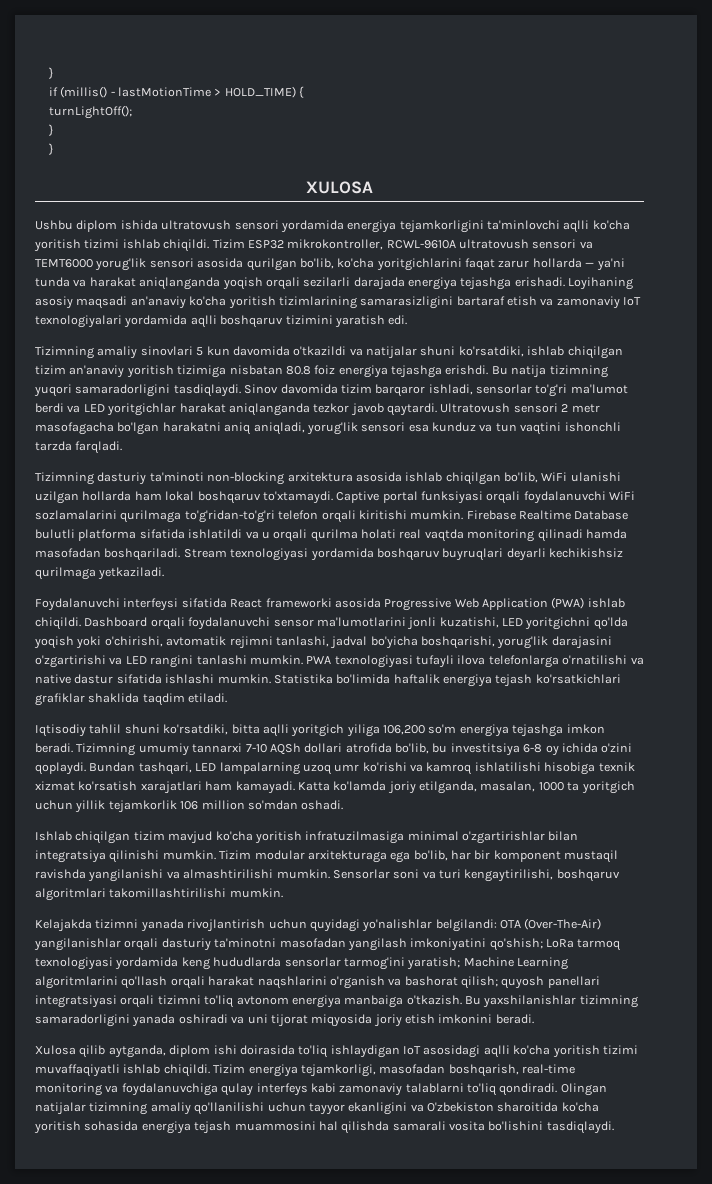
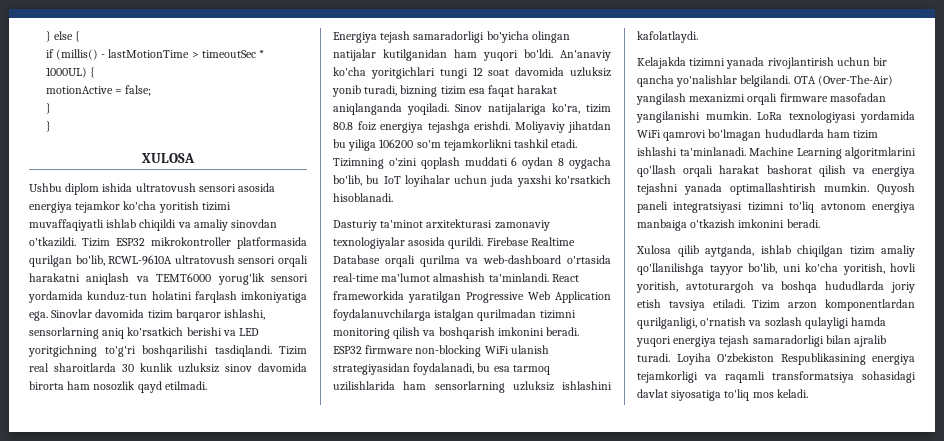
[48,67,53,79] } -> [45,31,81,42] } else {
[224,86,305,98] [48,105,132,119] HOLD_TIME) { // turnLightOff(); -> [201,50,265,58] [45,67,96,78] [45,85,152,96] timeoutSec * 1000UL) { // motionActive = false;
[280,220,630,233] [34,239,593,252] [35,258,625,271] [35,277,634,290] [35,296,642,309] [35,315,408,328] [35,346,623,359] [35,365,283,378] yordamida energiya tejamkorligini ta'minlovchi aqlli ko'cha yoritish tizimi ishlab chiqildi. Tizim ESP32 mikrokontroller, RCWL-9610A ultratovush sensori va TEMT6000 yorug'lik sensori asosida qurilgan bo'lib, ko'cha yoritgichlarini faqat zarur hollarda — ya'ni tunda va harakat aniqlanganda yoqish orqali sezilarli darajada energiya tejashga erishadi. Loyihaning asosiy maqsadi an'anaviy ko'cha yoritish tizimlarining samarasizligini bartaraf etish va zamonaviy IoT texnologiyalari yordamida aqlli boshqaruv tizimini yaratish edi. // Tizimning amaliy sinovlari 5 kun davomida o'tkazildi va natijalar shuni ko'rsatdiki, ishlab chiqilgan tizim an'anaviy yoritish tizimiga nisbatan -> [238,183,276,192] [29,201,231,213] [29,219,278,231] [29,237,307,249] [29,255,308,267] [29,273,308,285] [28,291,307,303] [29,309,266,321] [29,327,260,339] [28,345,307,357] [29,363,307,373] [29,381,207,393] [333,31,570,43] [333,49,611,61] [333,67,611,79] [332,85,558,97] [333,103,611,115] asosida energiya tejamkor ko'cha yoritish tizimi muvaffaqiyatli ishlab chiqildi va amaliy sinovdan o'tkazildi. Tizim ESP32 mikrokontroller platformasida qurilgan bo'lib, RCWL-9610A ultratovush sensori orqali harakatni aniqlash va TEMT6000 yorug'lik sensori yordamida kunduz-tun holatini farqlash imkoniyatiga ega. Sinovlar davomida tizim barqaror ishlashi, sensorlarning aniq ko'rsatkich berishi va LED yoritgichning to'g'ri boshqarilishi tasdiqlandi. Tizim real sharoitlarda 30 kunlik uzluksiz sinov davomida birorta ham nosozlik qayd etilmadi. // Energiya tejash samaradorligi bo'yicha olingan natijalar kutilganidan ham yuqori bo'ldi. An'anaviy ko'cha yoritgichlari tungi 12 soat davomida uzluksiz yonib turadi, bizning tizim esa faqat harakat aniqlanganda yoqiladi. Sinov natijalariga ko'ra, tizim
[491,365,608,378] [34,384,628,397] [35,403,600,416] [35,422,621,435] [35,441,123,454] [35,472,621,485] [35,491,636,504] [35,510,629,523] [35,529,627,542] [35,548,623,561] [35,567,165,580] [35,597,625,611] [35,617,628,630] [34,636,612,649] [35,655,644,668] [35,674,621,687] [35,693,228,706] [35,724,605,737] [35,743,633,756] [35,762,635,775] [35,781,635,794] [35,800,344,813] [35,831,579,844] [35,850,619,863] [35,869,620,882] [35,888,283,901] Bu natija tizimning yuqori samaradorligini tasdiqlaydi. Sinov davomida tizim barqaror ishladi, sensorlar to'g'ri ma'lumot berdi va LED yoritgichlar harakat aniqlanganda tezkor javob qaytardi. Ultratovush sensori 2 metr masofagacha bo'lgan harakatni aniq aniqladi, yorug'lik sensori esa kunduz va tun vaqtini ishonchli tarzda farqladi. // Tizimning dasturiy ta'minoti non-blocking arxitektura asosida ishlab chiqilgan bo'lib, WiFi ulanishi uzilgan hollarda ham lokal boshqaruv to'xtamaydi. Captive portal funksiyasi orqali foydalanuvchi WiFi sozlamalarini qurilmaga to'g'ridan-to'g'ri telefon orqali kiritishi mumkin. Firebase Realtime Database bulutli platforma sifatida ishlatildi va u orqali qurilma holati real vaqtda monitoring qilinadi hamda masofadan boshqariladi. Stream texnologiyasi yordamida boshqaruv buyruqlari deyarli kechikishsiz qurilmaga yetkaziladi. // Foydalanuvchi interfeysi sifatida React frameworki asosida Progressive Web Application (PWA) ishlab chiqildi. Dashboard orqali foydalanuvchi sensor ma'lumotlarini jonli kuzatishi, LED yoritgichni qo'lda yoqish yoki o'chirishi, avtomatik rejimni tanlashi, jadval bo'yicha boshqarishi, yorug'lik darajasini o'zgartirishi va LED rangini tanlashi mumkin. PWA texnologiyasi tufayli ilova telefonlarga o'rnatilishi va native dastur sifatida ishlashi mumkin. Statistika bo'limida haftalik energiya tejash ko'rsatkichlari grafiklar shaklida taqdim etiladi. // Iqtisodiy tahlil shuni ko'rsatdiki, bitta aqlli yoritgich yiliga 106,200 so'm energiya tejashga imkon beradi. Tizimning umumiy tannarxi 7-10 AQSh dollari atrofida bo'lib, bu investitsiya 6-8 oy ichida o'zini qoplaydi. Bundan tashqari, LED lampalarning uzoq umr ko'rishi va kamroq ishlatilishi hisobiga texnik xizmat ko'rsatish xarajatlari ham kamayadi. Katta ko'lamda joriy etilganda, masalan, 1000 ta yoritgich uchun yillik tejamkorlik 106 million so'mdan oshadi. // Ishlab chiqilgan tizim mavjud ko'cha yoritish infratuzilmasiga minimal o'zgartirishlar bilan integratsiya qilinishi mumkin. Tizim modular arxitekturaga ega bo'lib, har bir komponent mustaqil ravishda yangilanishi va almashtirilishi mumkin. Sensorlar soni va turi kengaytirilishi, boshqaruv algoritmlari takomillashtirilishi mumkin. -> [514,121,611,133] [333,139,578,151] [333,157,611,169] [333,175,611,187] [333,193,393,202] [333,219,550,231] [333,237,575,249] [333,255,611,267] [333,273,579,282] [333,291,611,303] [333,309,576,321] [333,327,580,339] [333,345,549,357] [333,363,550,375] [333,381,612,393] [637,31,698,43] Moliyaviy jihatdan bu yiliga 106200 so'm tejamkorlikni tashkil etadi. Tizimning o'zini qoplash muddati 6 oydan 8 oygacha bo'lib, bu IoT loyihalar uchun juda yaxshi ko'rsatkich hisoblanadi. // Dasturiy ta'minot arxitekturasi zamonaviy texnologiyalar asosida qurildi. Firebase Realtime Database orqali qurilma va web-dashboard o'rtasida real-time ma'lumot almashish ta'minlandi. React frameworkida yaratilgan Progressive Web Application foydalanuvchilarga istalgan qurilmadan tizimni monitoring qilish va boshqarish imkonini beradi. ESP32 firmware non-blocking WiFi ulanish strategiyasidan foydalanadi, bu esa tarmoq uzilishlarida ham sensorlarning uzluksiz ishlashini kafolatlaydi.
[309,918,602,932] [34,938,621,951] [35,957,461,970] quyidagi yo'nalishlar belgilandi: OTA (Over-The-Air) yangilanishlar orqali dasturiy ta'minotni masofadan yangilash imkoniyatini qo'shish; LoRa tarmoq texnologiyasi yordamida keng hududlarda sensorlar tarmog'ini yaratish; -> [873,57,888,66] [637,75,893,87] [636,93,886,105] [636,111,915,123] [637,129,879,141] [637,147,746,156] bir qancha yo'nalishlar belgilandi. OTA (Over-The-Air) yangilash mexanizmi orqali firmware masofadan yangilanishi mumkin. LoRa texnologiyasi yordamida WiFi qamrovi bo'lmagan hududlarda ham tizim ishlashi ta'minlanadi.
[257,976,600,989] [35,995,155,1008] naqshlarini o'rganish va bashorat qilish; quyosh panellari integratsiyasi orqali -> [766,165,915,177] [637,183,915,195] [637,201,743,213] bashorat qilish va energiya tejashni yanada optimallashtirish mumkin. Quyosh paneli integratsiyasi
[406,995,638,1008] [35,1014,435,1027] o'tkazish. Bu yaxshilanishlar tizimning samaradorligini yanada oshiradi va uni tijorat miqyosida joriy etish -> [690,219,736,229] o'tkazish
[169,1045,638,1058] [35,1064,575,1077] [35,1083,607,1096] [35,1102,599,1115] [34,1121,614,1134] diplom ishi doirasida to'liq ishlaydigan IoT asosidagi aqlli ko'cha yoritish tizimi muvaffaqiyatli ishlab chiqildi. Tizim energiya tejamkorligi, masofadan boshqarish, real-time monitoring va foydalanuvchiga qulay interfeys kabi zamonaviy talablarni to'liq qondiradi. Olingan natijalar tizimning amaliy qo'llanilishi uchun tayyor ekanligini va O'zbekiston sharoitida ko'cha yoritish sohasida energiya tejash muammosini hal qilishda samarali vosita bo'lishini tasdiqlaydi. -> [760,245,915,257] [637,263,916,275] [636,281,915,293] [637,299,915,311] [637,317,887,329] [636,335,887,347] [637,353,915,365] [637,371,916,383] [637,389,808,401] ishlab chiqilgan tizim amaliy qo'llanilishga tayyor bo'lib, uni ko'cha yoritish, hovli yoritish, avtoturargoh va boshqa hududlarda joriy etish tavsiya etiladi. Tizim arzon komponentlardan qurilganligi, o'rnatish va sozlash qulayligi hamda yuqori energiya tejash samaradorligi bilan ajralib turadi. Loyiha O'zbekiston Respublikasining energiya tejamkorligi va raqamli transformatsiya sohasidagi davlat siyosatiga to'liq mos keladi.

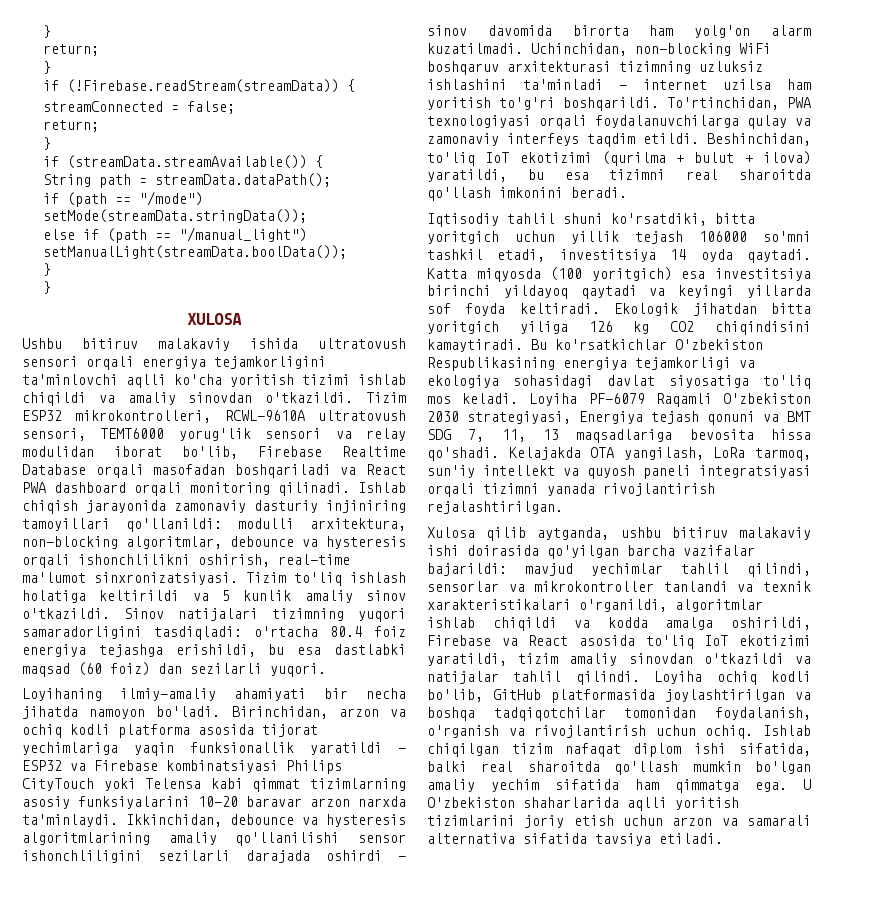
[45,31,81,42] [45,49,265,60] [45,67,96,78] [45,85,152,96] } else { // if (millis() - lastMotionTime > timeoutSec * 1000UL) { // motionActive = false; -> [42,25,51,38] [42,44,99,56] [42,61,51,74] [42,79,355,93] [42,101,235,114] [42,120,99,132] [42,137,51,150] [42,155,323,169] [42,173,331,188] [42,191,203,207] [42,209,307,223] [42,227,307,243] [42,245,347,259] } // return; // } // if (!Firebase.readStream(streamData)) { // streamConnected = false; // return; // } // if (streamData.streamAvailable()) { // String path = streamData.dataPath(); // if (path == "/mode") setMode(streamData.stringData()); // else if (path == "/manual_light") setManualLight(streamData.boolData());
[65,183,100,195] diplom -> [82,338,230,351] bitiruv malakaviy
[238,183,276,192] [29,201,121,213] asosida energiya tejamkor -> [86,356,326,370] [22,374,166,388] orqali energiya tejamkorligini ta'minlovchi aqlli
[29,219,104,231] muvaffaqiyatli -> (350, 379) none
[151,237,307,249] [29,255,308,267] [29,273,308,285] [28,291,307,303] [29,309,266,321] [29,327,260,339] [28,345,307,357] [29,363,307,373] [29,381,207,393] [333,31,570,43] [333,49,611,61] [333,67,611,79] [332,85,558,97] [333,103,611,115] [333,121,611,133] [333,139,578,151] [333,157,611,169] [333,175,611,187] [333,193,393,202] [333,219,550,231] [333,237,575,249] [333,255,611,267] [333,273,579,282] [333,291,611,303] [333,309,576,321] [333,327,580,339] [333,345,549,357] [333,363,550,375] [333,381,612,393] [637,31,698,43] [637,57,888,69] [637,75,893,87] [636,93,886,105] [636,111,915,123] [637,129,879,141] [637,147,916,159] [637,165,915,177] [637,183,915,195] [637,201,915,213] [637,219,820,231] [636,245,915,257] [637,263,916,275] [636,281,915,293] [637,299,915,311] [637,317,887,329] [636,335,887,347] [637,353,711,365] mikrokontroller platformasida qurilgan bo'lib, RCWL-9610A ultratovush sensori orqali harakatni aniqlash va TEMT6000 yorug'lik sensori yordamida kunduz-tun holatini farqlash imkoniyatiga ega. Sinovlar davomida tizim barqaror ishlashi, sensorlarning aniq ko'rsatkich berishi va LED yoritgichning to'g'ri boshqarilishi tasdiqlandi. Tizim real sharoitlarda 30 kunlik uzluksiz sinov davomida birorta ham nosozlik qayd etilmadi. // Energiya tejash samaradorligi bo'yicha olingan natijalar kutilganidan ham yuqori bo'ldi. An'anaviy ko'cha yoritgichlari tungi 12 soat davomida uzluksiz yonib turadi, bizning tizim esa faqat harakat aniqlanganda yoqiladi. Sinov natijalariga ko'ra, tizim 80.8 foiz energiya tejashga erishdi. Moliyaviy jihatdan bu yiliga 106200 so'm tejamkorlikni tashkil etadi. Tizimning o'zini qoplash muddati 6 oydan 8 oygacha bo'lib, bu IoT loyihalar uchun juda yaxshi ko'rsatkich hisoblanadi. // Dasturiy ta'minot arxitekturasi zamonaviy texnologiyalar asosida qurildi. Firebase Realtime Database orqali qurilma va web-dashboard o'rtasida real-time ma'lumot almashish ta'minlandi. React frameworkida yaratilgan Progressive Web Application foydalanuvchilarga istalgan qurilmadan tizimni monitoring qilish va boshqarish imkonini beradi. ESP32 firmware non-blocking WiFi ulanish strategiyasidan foydalanadi, bu esa tarmoq uzilishlarida ham sensorlarning uzluksiz ishlashini kafolatlaydi. // Kelajakda tizimni yanada rivojlantirish uchun bir qancha yo'nalishlar belgilandi. OTA (Over-The-Air) yangilash mexanizmi orqali firmware masofadan yangilanishi mumkin. LoRa texnologiyasi yordamida WiFi qamrovi bo'lmagan hududlarda ham tizim ishlashi ta'minlanadi. Machine Learning algoritmlarini qo'llash orqali harakat bashorat qilish va energiya tejashni yanada optimallashtirish mumkin. Quyosh paneli integratsiyasi tizimni to'liq avtonom energiya manbaiga o'tkazish imkonini beradi. // Xulosa qilib aytganda, ishlab chiqilgan tizim amaliy qo'llanilishga tayyor bo'lib, uni ko'cha yoritish, hovli yoritish, avtoturargoh va boshqa hududlarda joriy etish tavsiya etiladi. Tizim arzon komponentlardan qurilganligi, o'rnatish va sozlash qulayligi hamda yuqori energiya tejash samaradorligi bilan ajralib turadi. Loyiha -> [75,410,406,423] [22,428,406,441] [22,446,406,459] [22,464,406,478] [22,482,406,496] [22,500,406,514] [22,518,406,532] [22,536,406,549] [22,554,350,568] [22,572,406,586] [22,590,406,603] [22,608,406,622] [22,626,406,640] [22,644,407,657] [22,662,326,677] [22,688,406,701] [22,706,406,719] [22,724,318,738] [22,742,406,756] [22,760,342,774] [22,778,406,792] [22,796,406,809] [22,814,406,827] [22,832,406,846] [22,850,406,863] [427,25,811,38] [427,43,771,56] [427,61,763,75] [427,79,811,90] [427,97,811,111] [427,115,811,129] [427,133,811,147] [427,151,811,166] [427,169,811,182] [427,187,627,201] [427,213,755,227] [427,231,811,244] [427,249,811,263] [427,267,811,282] [427,285,811,299] [427,303,811,316] [427,321,811,335] [427,339,667,352] mikrokontrolleri, RCWL-9610A ultratovush sensori, TEMT6000 yorug'lik sensori va relay modulidan iborat bo'lib, Firebase Realtime Database orqali masofadan boshqariladi va React PWA dashboard orqali monitoring qilinadi. Ishlab chiqish jarayonida zamonaviy dasturiy injiniring tamoyillari qo'llanildi: modulli arxitektura, non-blocking algoritmlar, debounce va hysteresis orqali ishonchlilikni oshirish, real-time ma'lumot sinxronizatsiyasi. Tizim to'liq ishlash holatiga keltirildi va 5 kunlik amaliy sinov o'tkazildi. Sinov natijalari tizimning yuqori samaradorligini tasdiqladi: o'rtacha 80.4 foiz energiya tejashga erishildi, bu esa dastlabki maqsad (60 foiz) dan sezilarli yuqori. // Loyihaning ilmiy-amaliy ahamiyati bir necha jihatda namoyon bo'ladi. Birinchidan, arzon va ochiq kodli platforma asosida tijorat yechimlariga yaqin funksionallik yaratildi — ESP32 va Firebase kombinatsiyasi Philips CityTouch yoki Telensa kabi qimmat tizimlarning asosiy funksiyalarini 10-20 baravar arzon narxda ta'minlaydi. Ikkinchidan, debounce va hysteresis algoritmlarining amaliy qo'llanilishi sensor ishonchliligini sezilarli darajada oshirdi — sinov davomida birorta ham yolg'on alarm kuzatilmadi. Uchinchidan, non-blocking WiFi boshqaruv arxitekturasi tizimning uzluksiz ishlashini ta'minladi — internet uzilsa ham yoritish to'g'ri boshqarildi. To'rtinchidan, PWA texnologiyasi orqali foydalanuvchilarga qulay va zamonaviy interfeys taqdim etildi. Beshinchidan, to'liq IoT ekotizimi (qurilma + bulut + ilova) yaratildi, bu esa tizimni real sharoitda qo'llash imkonini beradi. // Iqtisodiy tahlil shuni ko'rsatdiki, bitta yoritgich uchun yillik tejash 106000 so'mni tashkil etadi, investitsiya 14 oyda qaytadi. Katta miqyosda (100 yoritgich) esa investitsiya birinchi yildayoq qaytadi va keyingi yillarda sof foyda keltiradi. Ekologik jihatdan bitta yoritgich yiliga 126 kg CO2 chiqindisini kamaytiradi. Bu ko'rsatkichlar
[725,371,854,383] raqamli transformatsiya -> [427,375,499,388] ekologiya
(808, 393) none -> [529,393,811,407] [427,411,811,425] [427,429,811,443] [427,447,811,461] [427,465,811,479] [427,483,715,497] [427,501,563,514] [427,527,811,541] [427,545,755,559] [427,563,811,577] [427,581,811,592] [427,599,763,612] [427,617,811,631] [427,635,811,649] [427,653,811,666] [427,671,811,685] [427,689,811,703] [427,707,811,721] [427,725,811,739] [427,743,811,757] [427,761,811,775] [427,779,811,793] [427,797,739,811] [427,815,811,828] [427,833,723,846] Loyiha PF-6079 Raqamli O'zbekiston 2030 strategiyasi, Energiya tejash qonuni va BMT SDG 7, 11, 13 maqsadlariga bevosita hissa qo'shadi. Kelajakda OTA yangilash, LoRa tarmoq, sun'iy intellekt va quyosh paneli integratsiyasi orqali tizimni yanada rivojlantirish rejalashtirilgan. // Xulosa qilib aytganda, ushbu bitiruv malakaviy ishi doirasida qo'yilgan barcha vazifalar bajarildi: mavjud yechimlar tahlil qilindi, sensorlar va mikrokontroller tanlandi va texnik xarakteristikalari o'rganildi, algoritmlar ishlab chiqildi va kodda amalga oshirildi, Firebase va React asosida to'liq IoT ekotizimi yaratildi, tizim amaliy sinovdan o'tkazildi va natijalar tahlil qilindi. Loyiha ochiq kodli bo'lib, GitHub platformasida joylashtirilgan va boshqa tadqiqotchilar tomonidan foydalanish, o'rganish va rivojlantirish uchun ochiq. Ishlab chiqilgan tizim nafaqat diplom ishi sifatida, balki real sharoitda qo'llash mumkin bo'lgan amaliy yechim sifatida ham qimmatga ega. U O'zbekiston shaharlarida aqlli yoritish tizimlarini joriy etish uchun arzon va samarali alternativa sifatida tavsiya etiladi.

